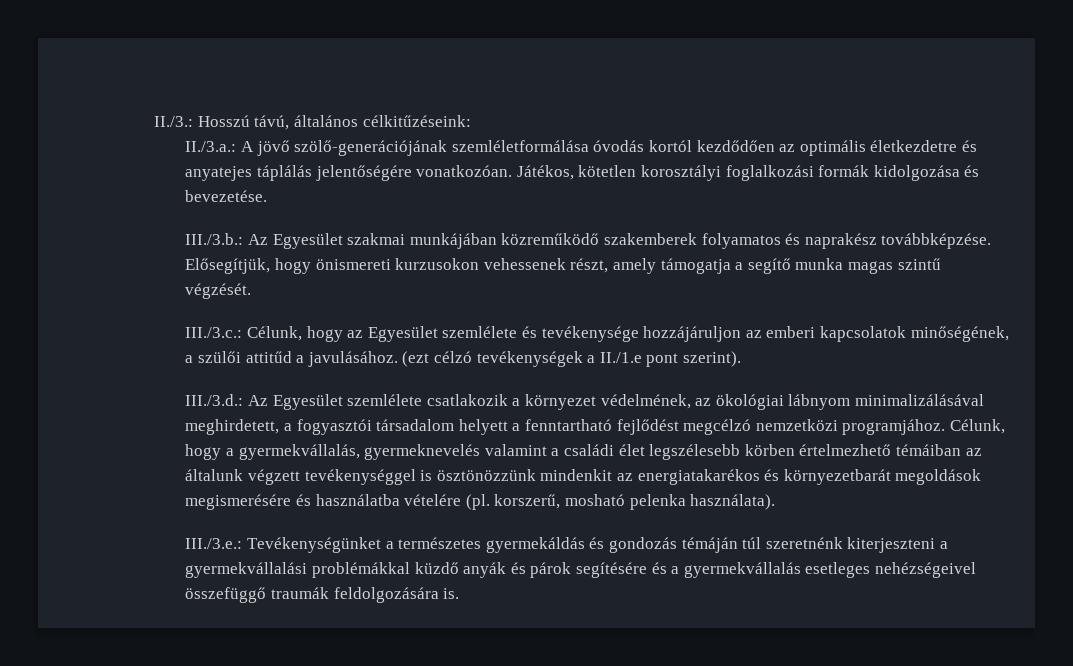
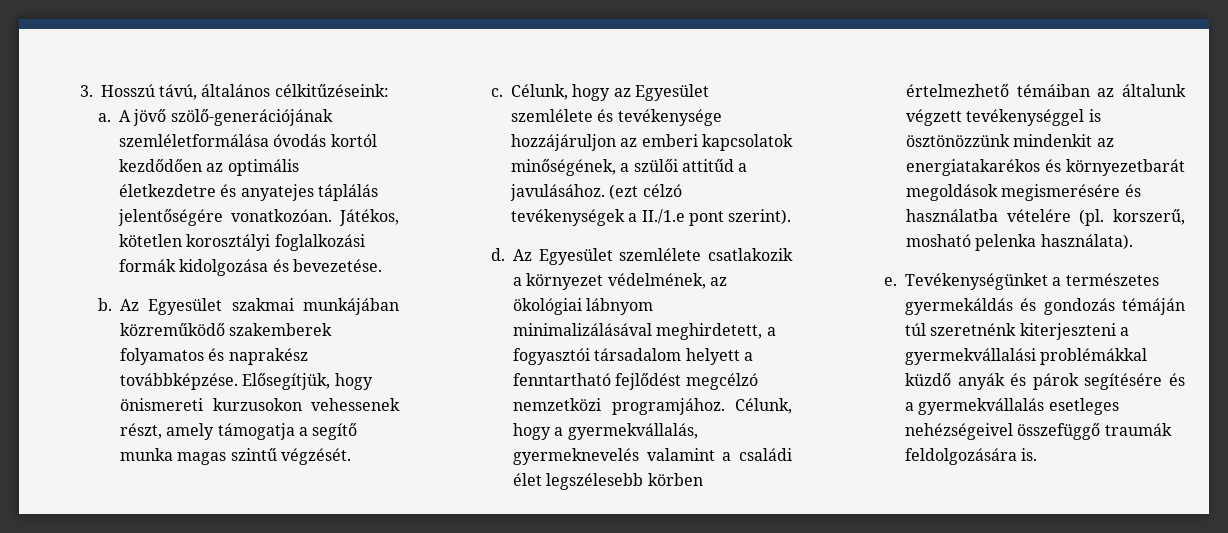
[154,116,194,127] II./3.: -> [79,85,93,97] 3.
[185,141,237,152] II./3.a.: -> [97,113,111,122] a.
[185,233,244,245] III./3.b.: -> [97,298,112,311] b.
[185,327,243,338] III./3.c.: -> [490,88,503,97] c.
[185,394,244,406] III./3.d.: -> [490,248,505,261] d.
[185,538,243,549] III./3.e.: -> [883,277,897,286] e.

